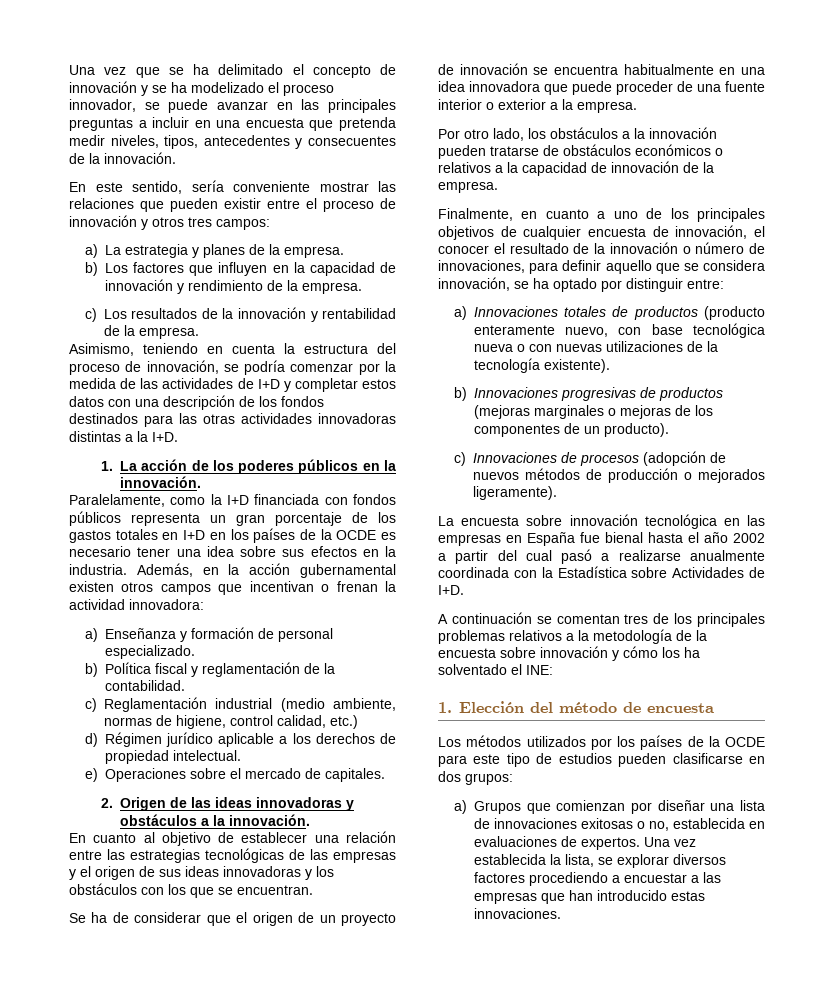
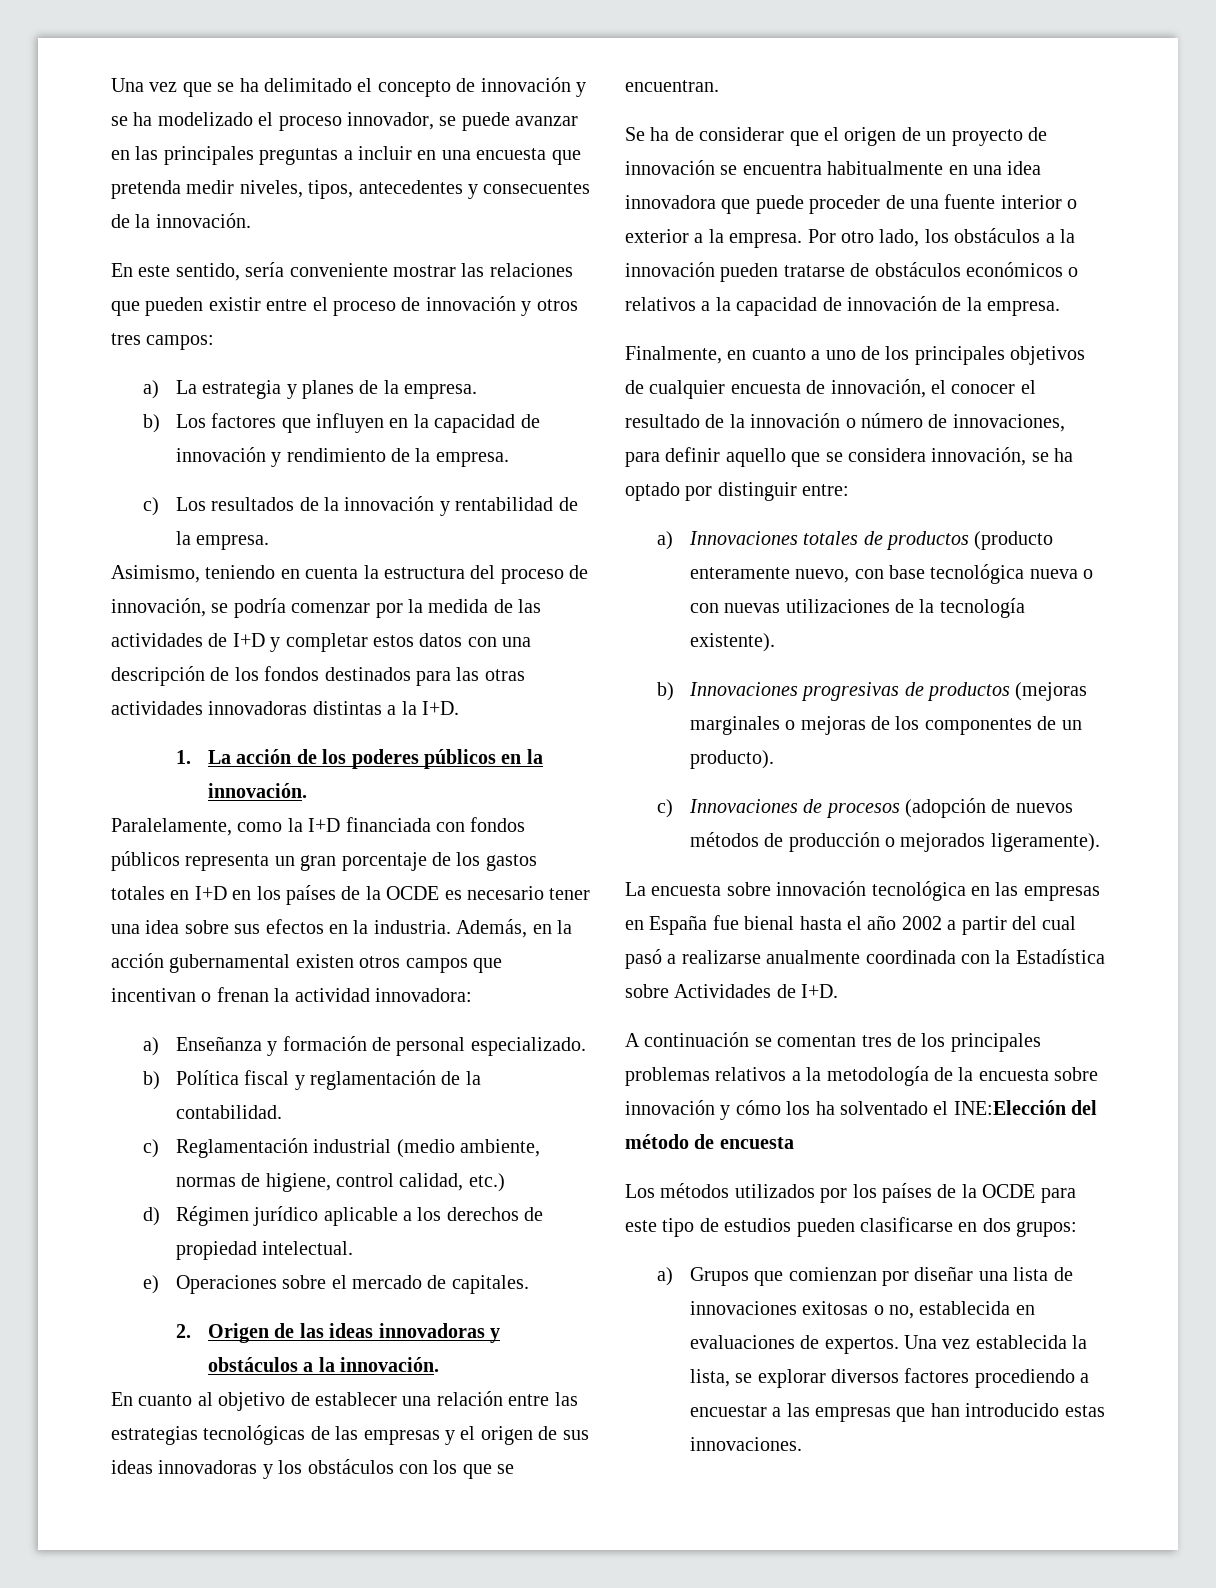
(637, 107) // -> (803, 240) none
[526,665,553,675] [438,701,524,713] INE: // 1. Elección -> [953,1100,1066,1115] INE:Elección

